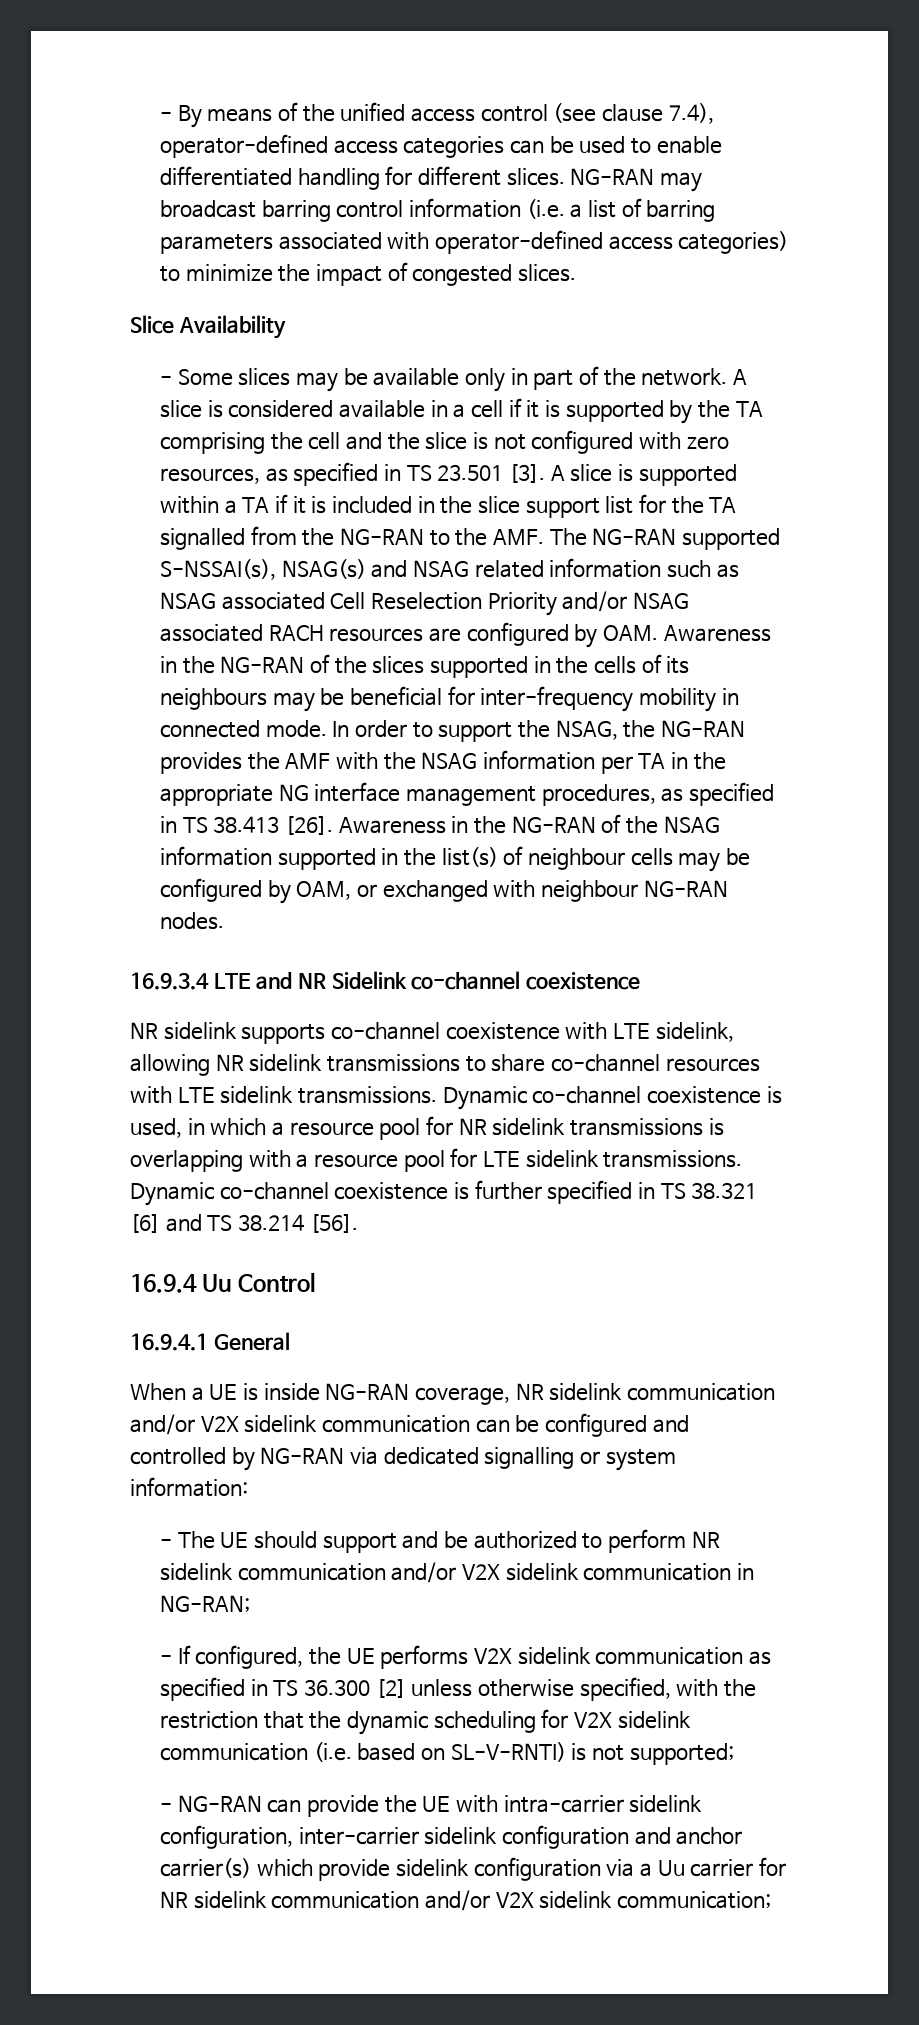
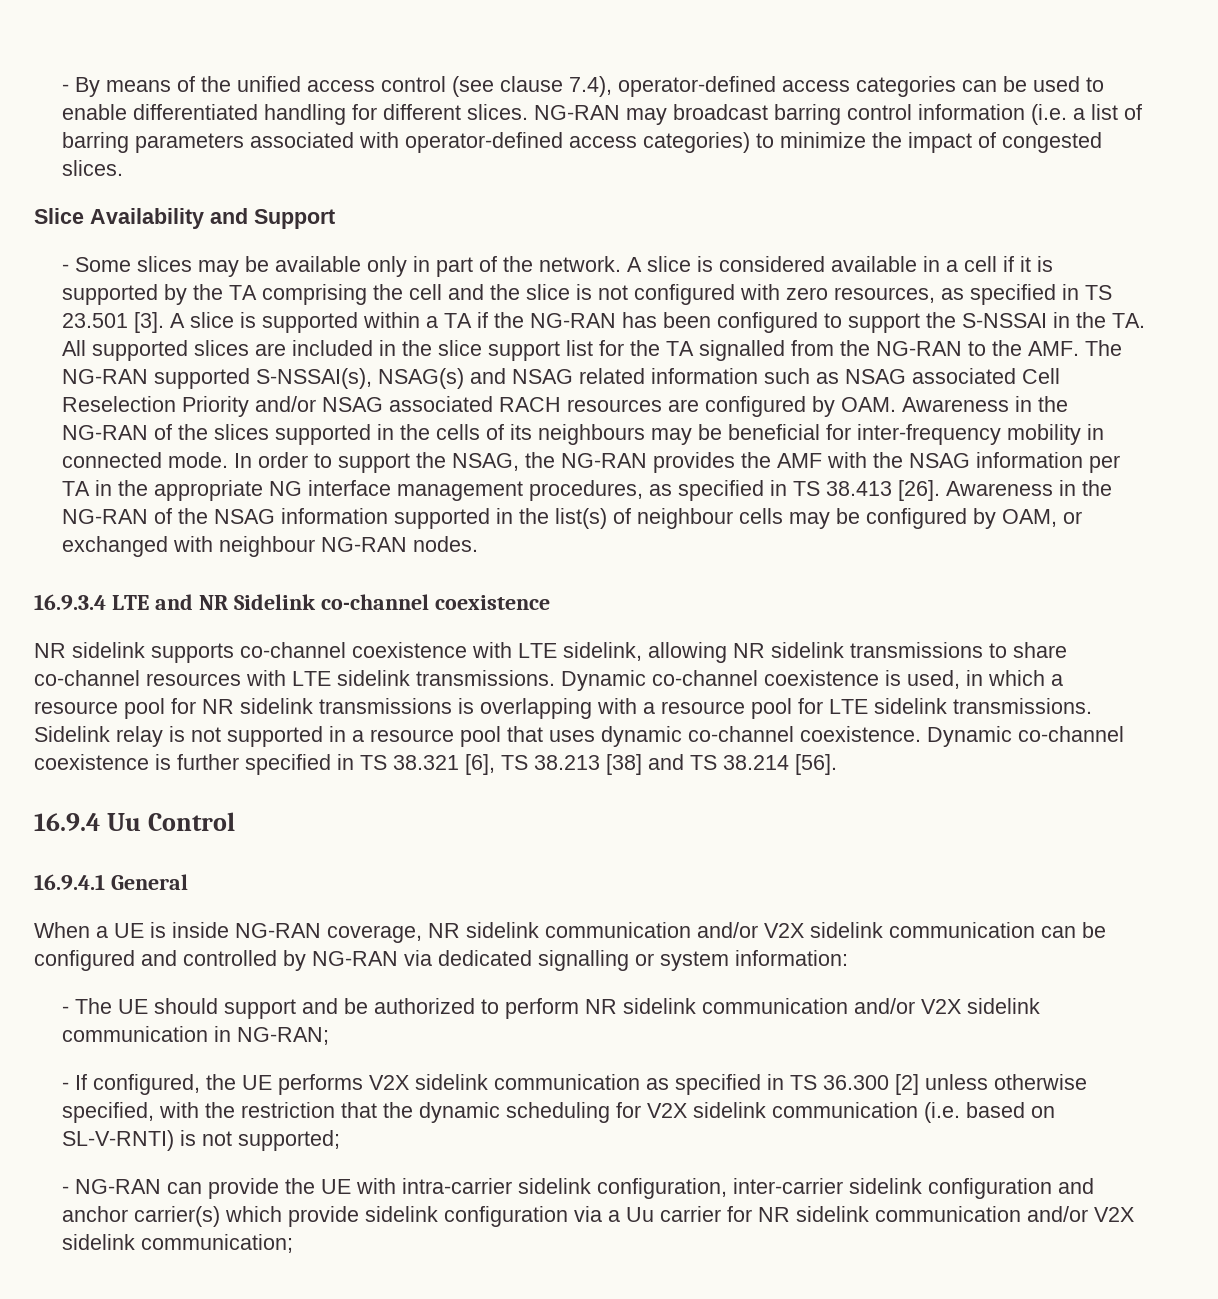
(286, 327) none -> [210,208,335,229] and Support
[292,496,327,514] it is -> [494,312,1146,333] [62,340,287,361] the NG-RAN has been configured to support the S-NSSAI in the TA. All supported slices are
(743, 1159) none -> [34,726,921,747] Sidelink relay is not supported in a resource pool that uses dynamic co-channel coexistence.
[130,1214,160,1233] [6] -> [465,754,642,775] [6], TS 38.213 [38]

